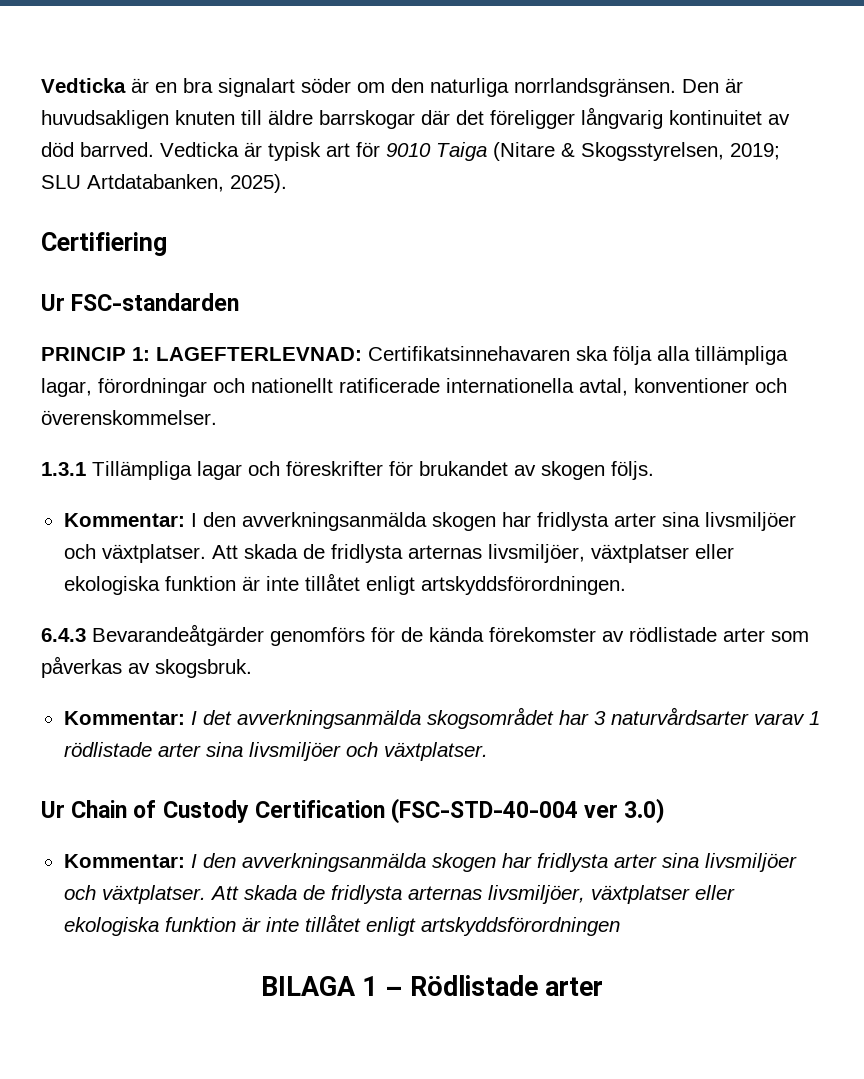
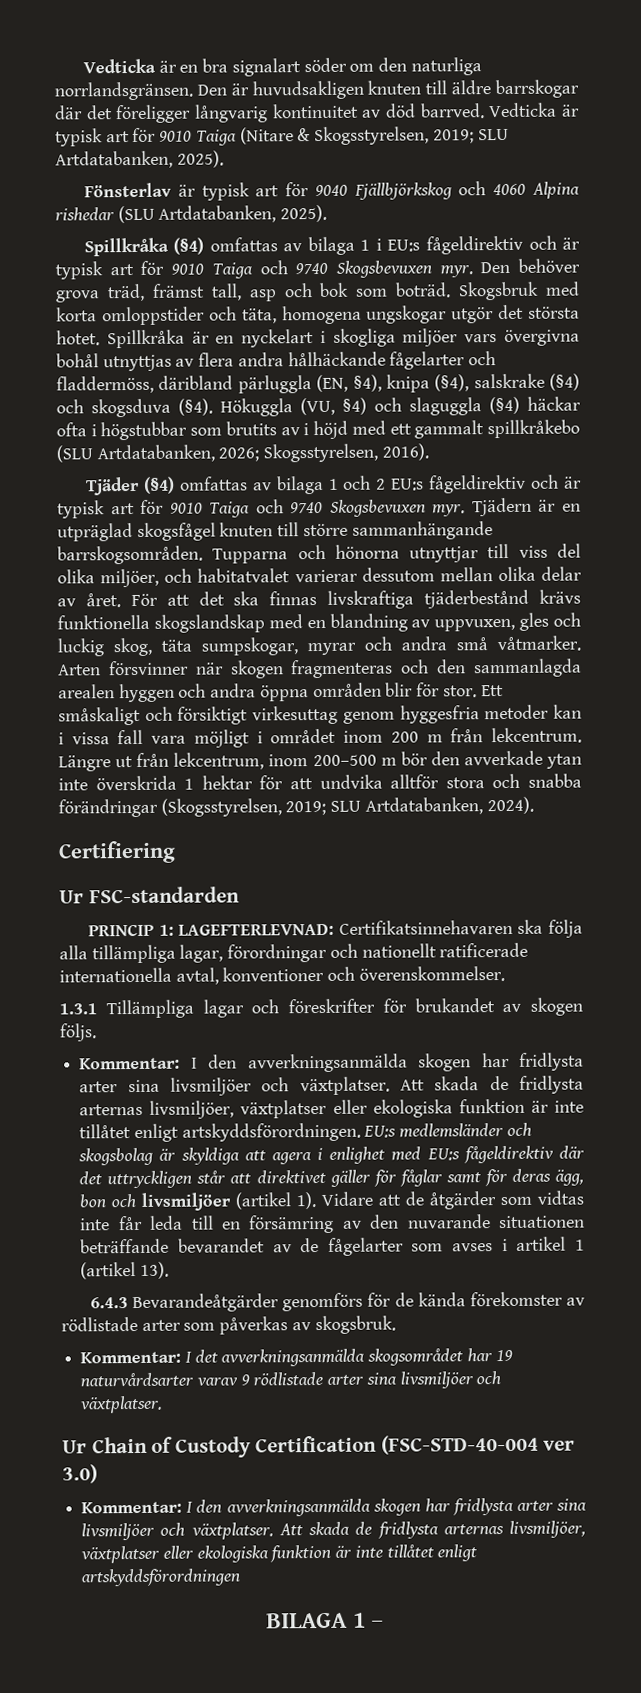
(287, 183) none -> [83,181,580,201] [55,204,328,224] [83,235,580,257] [55,258,580,280] [55,281,580,303] [56,304,580,326] [56,328,580,349] [56,351,497,372] [56,373,580,394] [56,396,581,418] [56,419,580,441] [56,443,429,463] [84,474,582,496] [57,497,581,519] [57,521,493,542] [57,543,581,565] [57,566,582,588] [57,589,582,609] [57,612,581,633] [57,635,581,657] [58,658,582,679] [58,682,504,703] [58,704,582,726] [58,727,583,748] [58,750,583,772] [58,773,582,791] [58,796,534,818] // Fönsterlav är typisk art för 9040 Fjällbjörkskog och 4060 Alpina rishedar (SLU Artdatabanken, 2025). // Spillkråka (§4) omfattas av bilaga 1 i EU:s fågeldirektiv och är typisk art för 9010 Taiga och 9740 Skogsbevuxen myr. Den behöver grova träd, främst tall, asp och bok som boträd. Skogsbruk med korta omloppstider och täta, homogena ungskogar utgör det största hotet. Spillkråka är en nyckelart i skogliga miljöer vars övergivna bohål utnyttjas av flera andra hålhäckande fågelarter och fladdermöss, däribland pärluggla (EN, §4), knipa (§4), salskrake (§4) och skogsduva (§4). Hökuggla (VU, §4) och slaguggla (§4) häckar ofta i högstubbar som brutits av i höjd med ett gammalt spillkråkebo (SLU Artdatabanken, 2026; Skogsstyrelsen, 2016). // Tjäder (§4) omfattas av bilaga 1 och 2 EU:s fågeldirektiv och är typisk art för 9010 Taiga och 9740 Skogsbevuxen myr. Tjädern är en utpräglad skogsfågel knuten till större sammanhängande barrskogsområden. Tupparna och hönorna utnyttjar till viss del olika miljöer, och habitatvalet varierar dessutom mellan olika delar av året. För att det ska finnas livskraftiga tjäderbestånd krävs funktionella skogslandskap med en blandning av uppvuxen, gles och luckig skog, täta sumpskogar, myrar och andra små våtmarker. Arten försvinner när skogen fragmenteras och den sammanlagda arealen hyggen och andra öppna områden blir för stor. Ett småskaligt och försiktigt virkesuttag genom hyggesfria metoder kan i vissa fall vara möjligt i området inom 200 m från lekcentrum. Längre ut från lekcentrum, inom 200–500 m bör den avverkade ytan inte överskrida 1 hektar för att undvika alltför stora och snabba förändringar (Skogsstyrelsen, 2019; SLU Artdatabanken, 2024).
(626, 585) none -> [363,1122,532,1138] [78,1145,585,1166] [79,1168,584,1189] [79,1190,585,1211] [80,1214,585,1234] [80,1236,586,1256] [80,1261,169,1280] EU:s medlemsländer och skogsbolag är skyldiga att agera i enlighet med EU:s fågeldirektiv där det uttryckligen står att direktivet gäller för fåglar samt för deras ägg, bon och livsmiljöer (artikel 1). Vidare att de åtgärder som vidtas inte får leda till en försämring av den nuvarande situationen beträffande bevarandet av de fågelarter som avses i artikel 1 (artikel 13).
[593,711,606,725] 3 -> [495,1349,513,1362] 19
[808,711,820,725] 1 -> [240,1374,250,1386] 9
[409,975,604,996] Rödlistade arter -> (384, 1624) none

